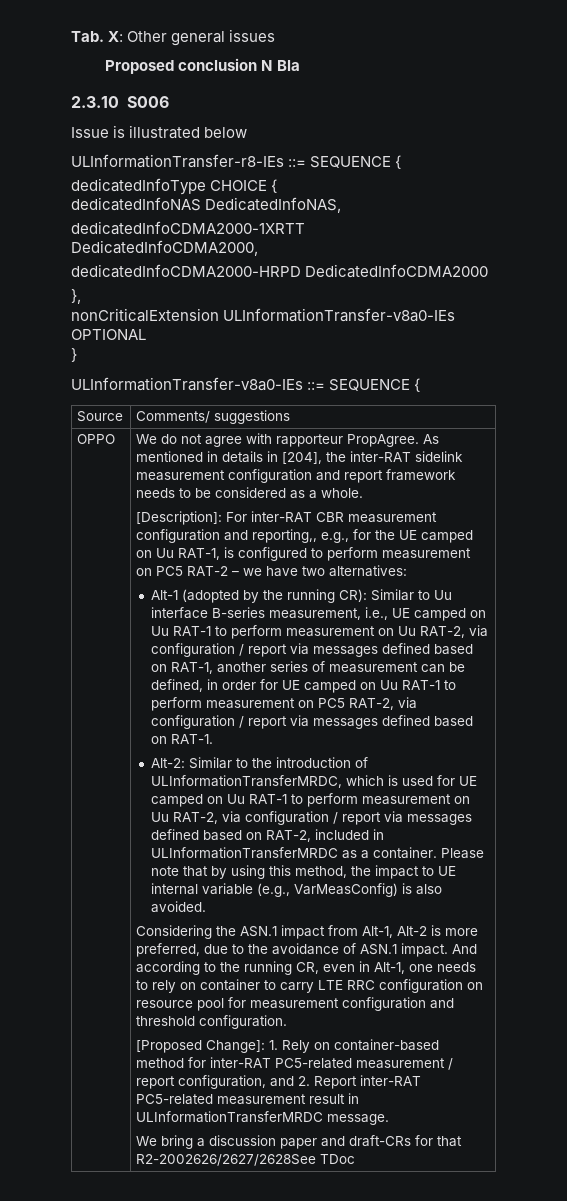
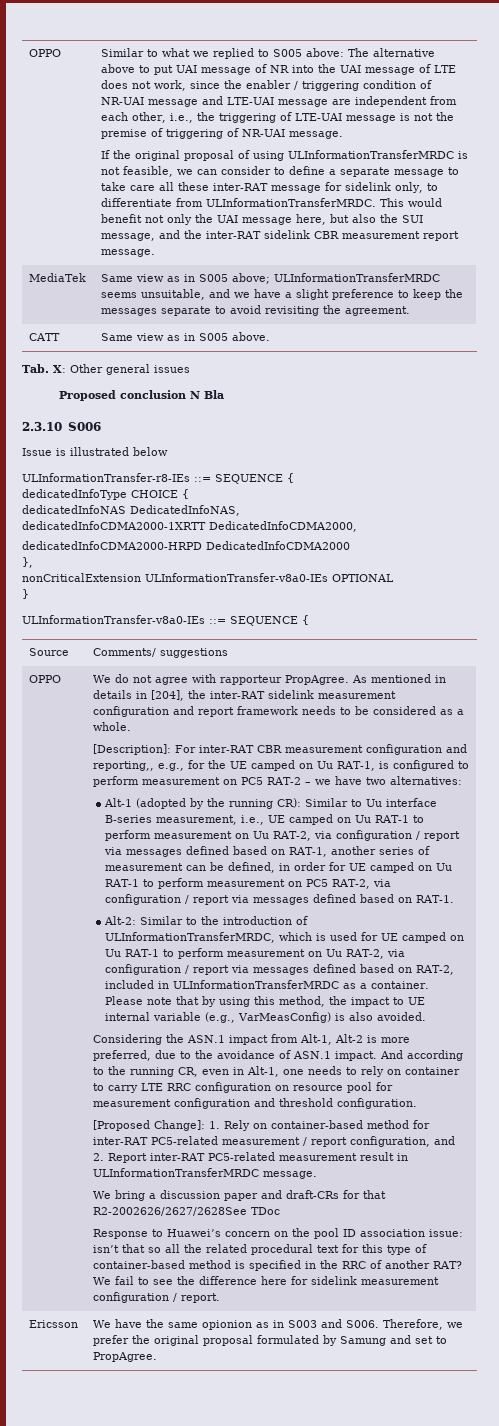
(71, 36) none -> [29,49,62,57] [101,48,436,59] [101,64,457,75] [101,80,433,91] [101,96,458,107] [101,112,455,123] [101,128,344,139] [101,150,469,161] [101,166,460,177] [101,182,439,193] [101,198,443,207] [101,214,424,225] [101,230,460,241] [101,249,156,257] [29,273,87,282] [101,273,441,284] [101,289,464,300] [101,305,411,316] [29,333,61,341] [101,332,271,341] OPPO | Similar to what we replied to S005 above: The alternative above to put UAI message of NR into the UAI message of LTE does not work, since the enabler / triggering condition of NR-UAI message and LTE-UAI message are independent from each other, i.e., the triggering of LTE-UAI message is not the premise of triggering of NR-UAI message. // If the original proposal of using ULInformationTransferMRDC is not feasible, we can consider to define a separate message to take care all these inter-RAT message for sidelink only, to differentiate from ULInformationTransferMRDC. This would benefit not only the UAI message here, but also the SUI message, and the inter-RAT sidelink CBR measurement report message. // MediaTek | Same view as in S005 above; ULInformationTransferMRDC seems unsuitable, and we have a slight preference to keep the messages separate to avoid revisiting the agreement. // CATT | Same view as in S005 above. //
(356, 1159) none -> [93,1228,464,1239] [93,1244,428,1255] [93,1260,463,1271] [93,1276,440,1285] [93,1292,221,1303] [29,1320,79,1328] [93,1319,464,1330] [93,1335,448,1346] [93,1352,158,1362] // Response to Huawei’s concern on the pool ID association issue: isn’t that so all the related procedural text for this type of container-based method is specified in the RRC of another RAT? We fail to see the difference here for sidelink measurement configuration / report. // Ericsson | We have the same opionion as in S003 and S006. Therefore, we prefer the original proposal formulated by Samung and set to PropAgree.

